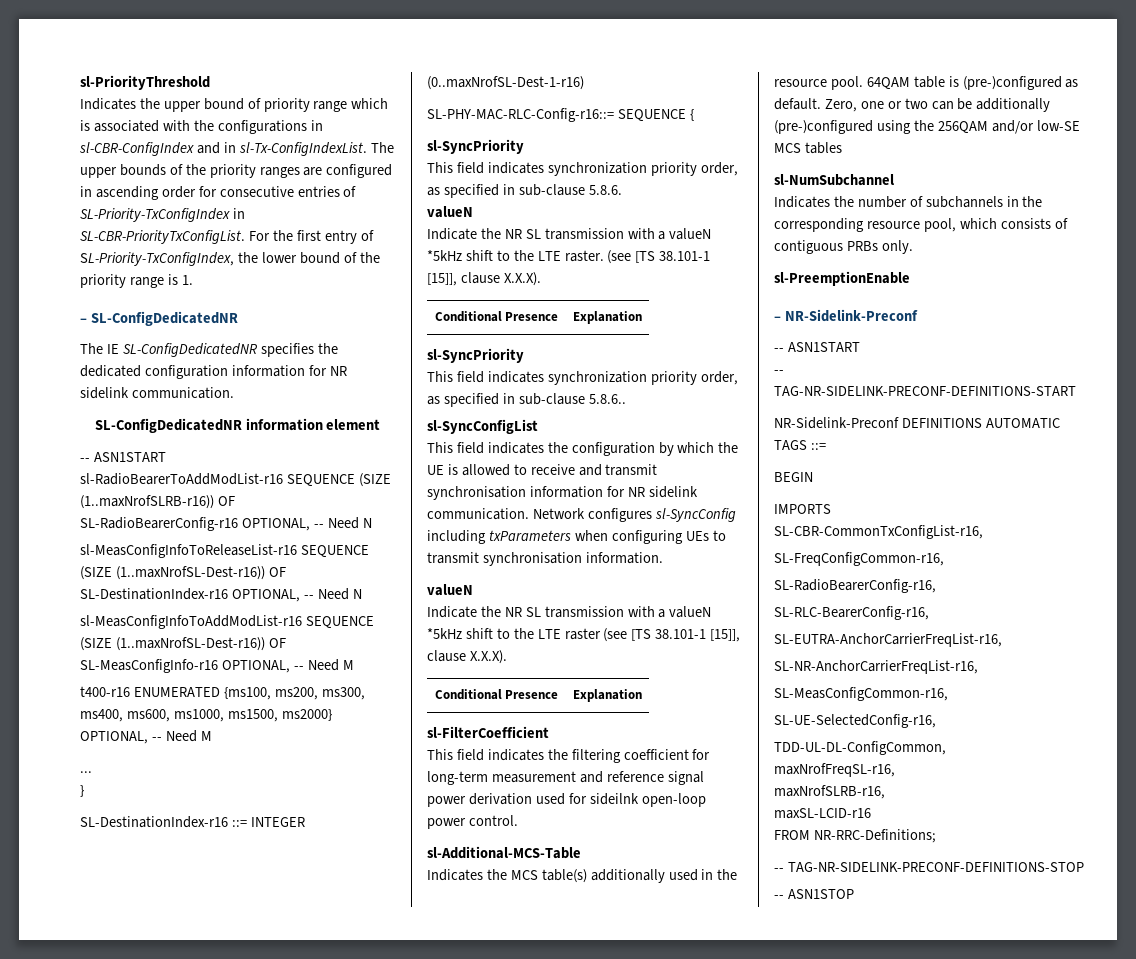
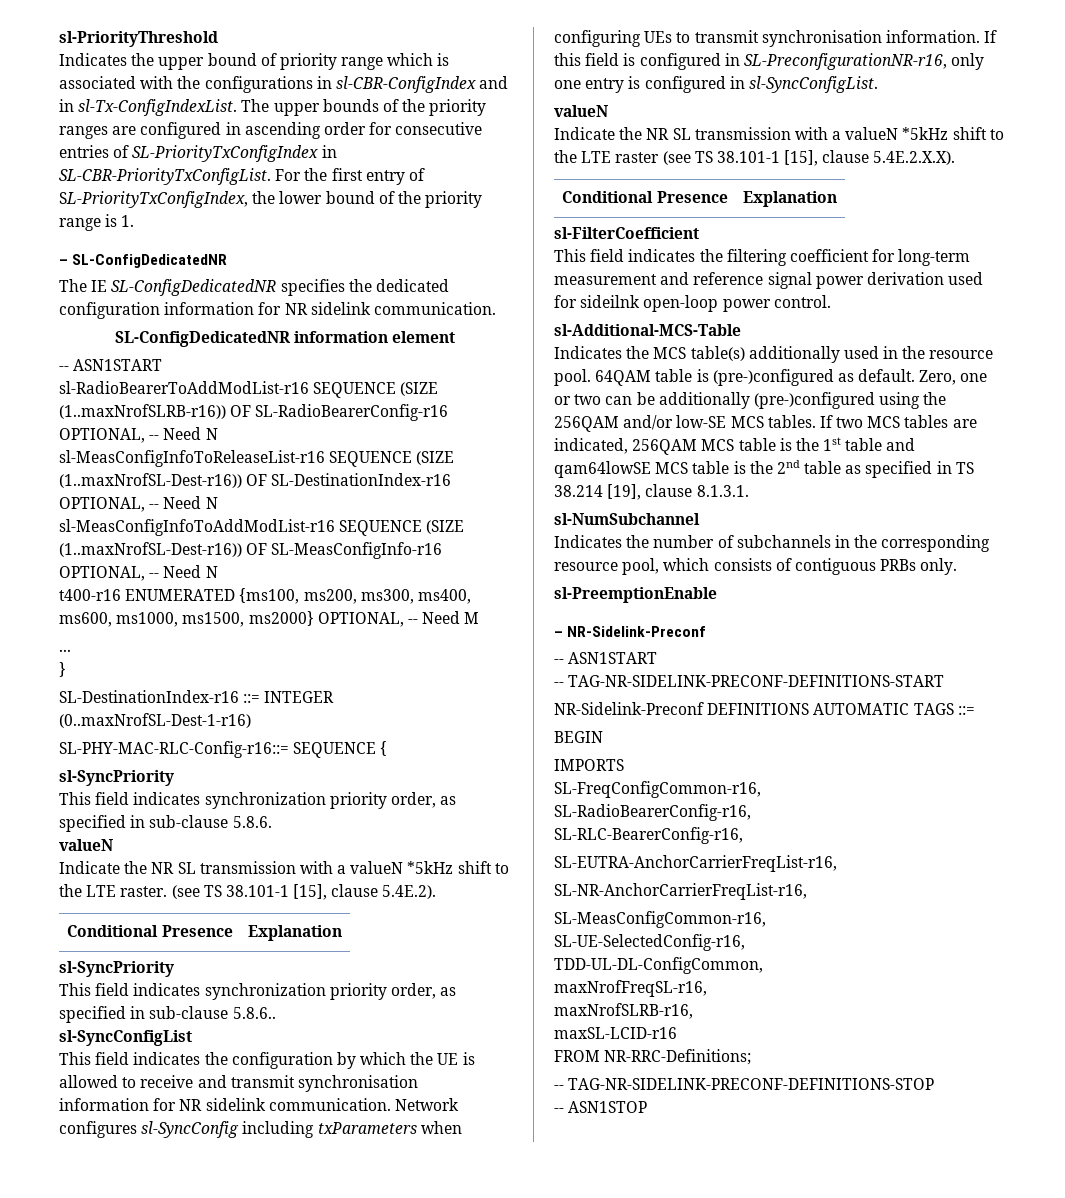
[80,208,230,222] SL-Priority-TxConfigIndex -> [132,145,319,162] SL-PriorityTxConfigIndex
[80,252,234,266] SL-Priority-TxConfigIndex, -> [59,191,248,208] SL-PriorityTxConfigIndex,
[342,660,354,670] M -> [205,566,218,578] N
[635,251,711,263] [427,272,541,286] [TS 38.101-1 [15]], clause X.X.X). -> [203,884,437,900] TS 38.101-1 [15], clause 5.4E.2).
(663, 558) none -> [984,30,998,43] [554,53,985,70] [554,76,878,93] If this field is configured in SL-PreconfigurationNR-r16, only one entry is configured in sl-SyncConfigList.
[631,629,741,642] [427,650,507,664] [TS 38.101-1 [15]], clause X.X.X). -> [694,150,956,166] TS 38.101-1 [15], clause 5.4E.2.X.X).
[804,142,842,154] tables -> [767,415,977,428] [554,437,916,455] [554,460,974,478] [554,484,749,500] tables. If two MCS tables are indicated, 256QAM MCS table is the 1st table and qam64lowSE MCS table is the 2nd table as specified in TS 38.214 [19], clause 8.1.3.1.
[774,525,983,539] // SL-CBR-CommonTxConfigList-r16, -> (624, 765) none

